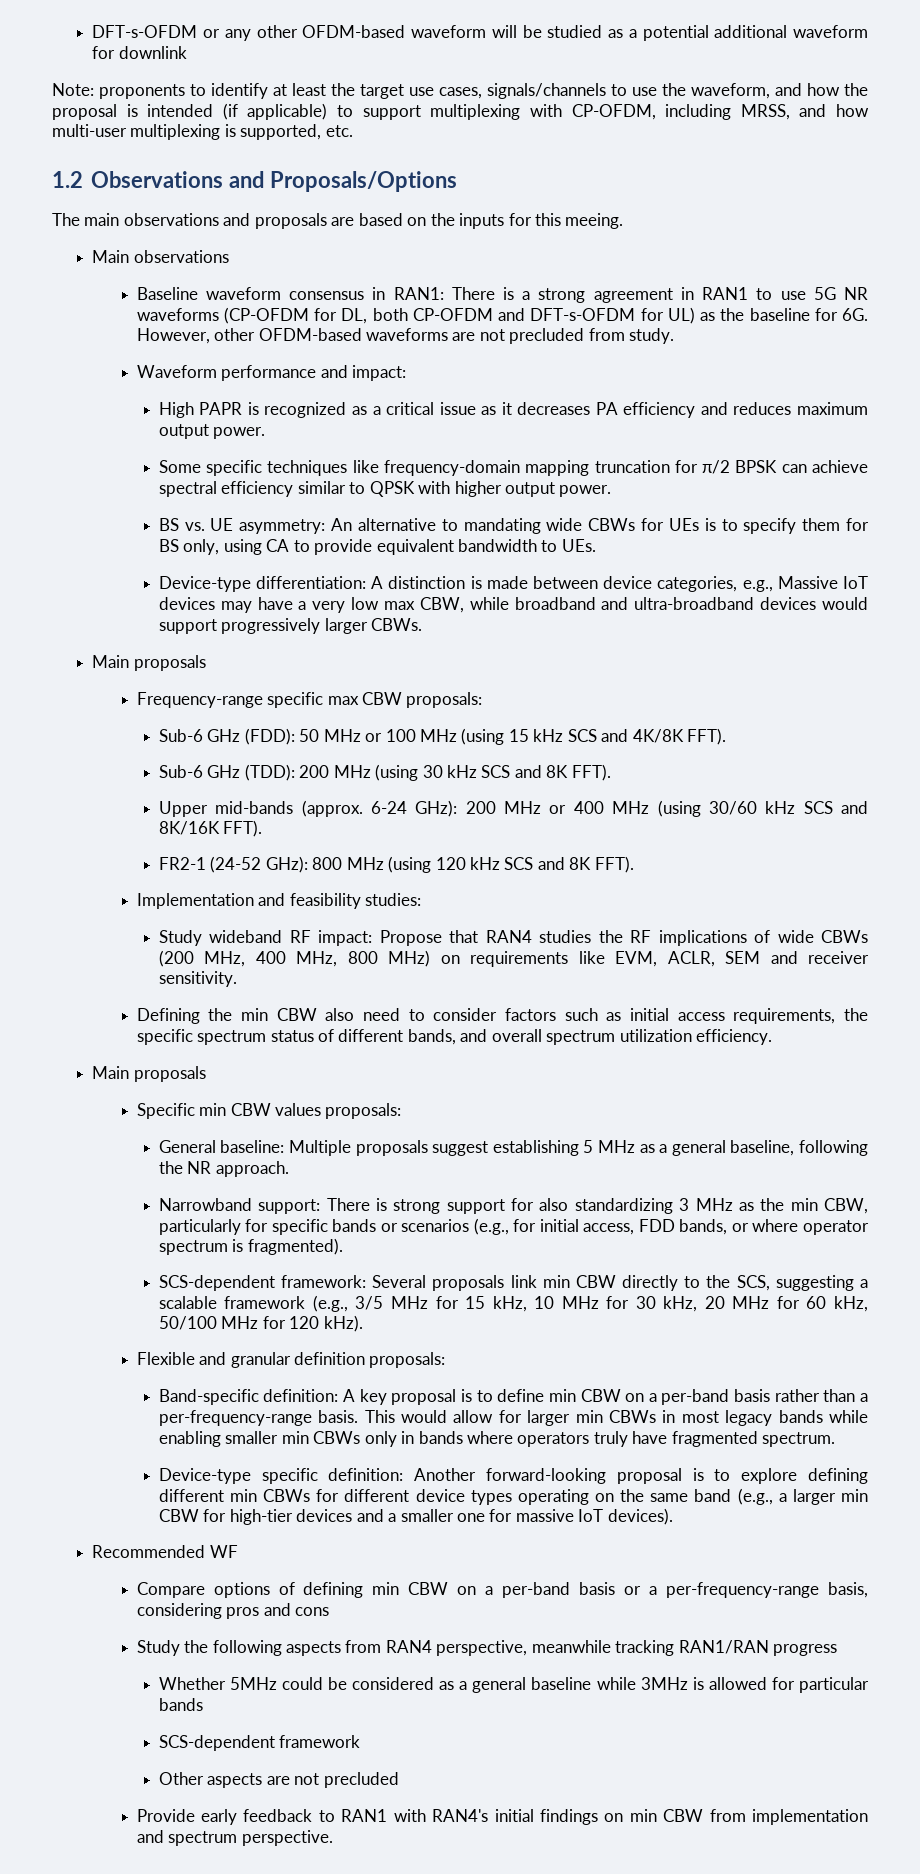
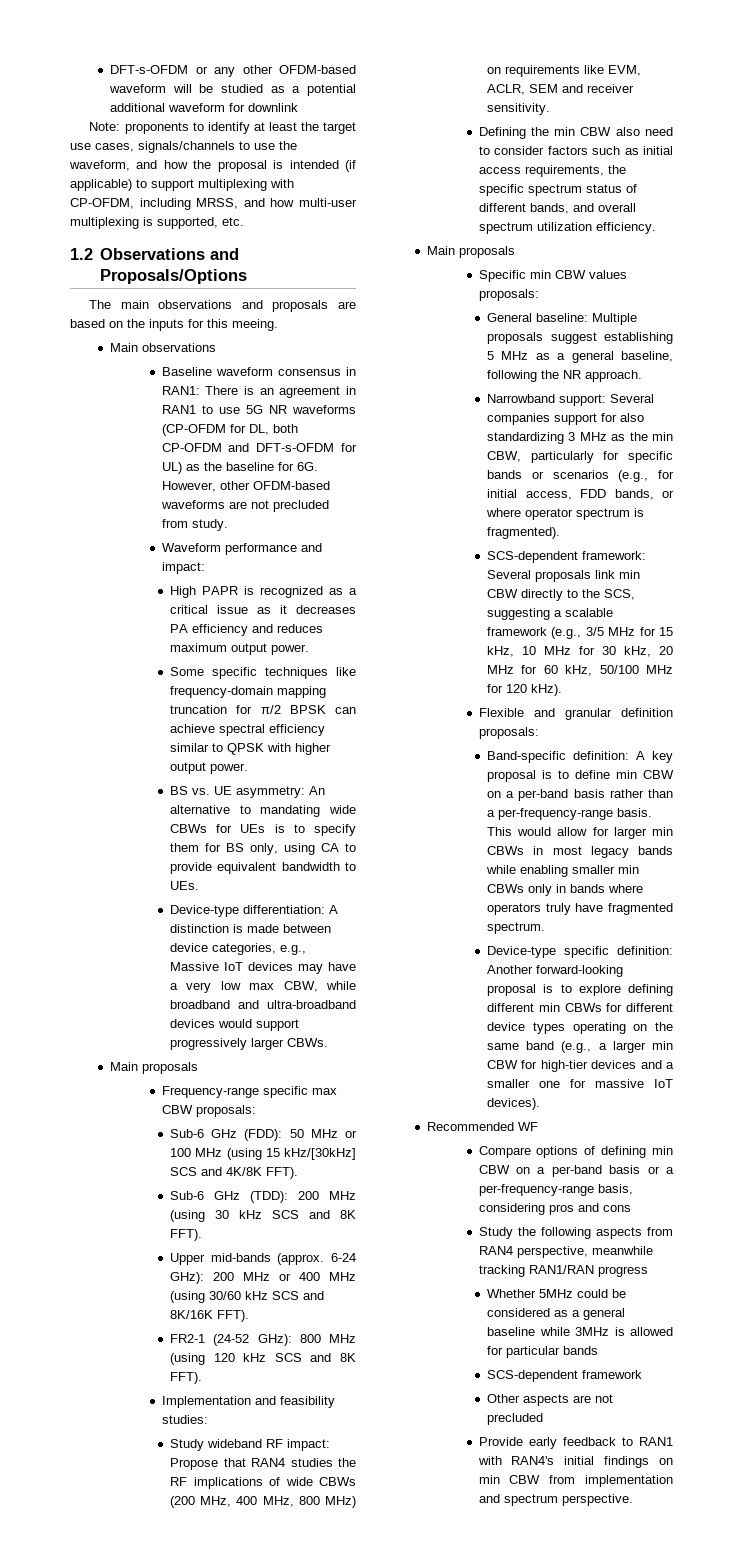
[522,288,586,303] a strong -> [259,388,274,395] an
[533,729,564,742] kHz -> [284,1148,356,1160] kHz/[30kHz]
[326,1198,441,1214] There is strong -> [610,394,655,403] [487,413,551,425] Several companies

